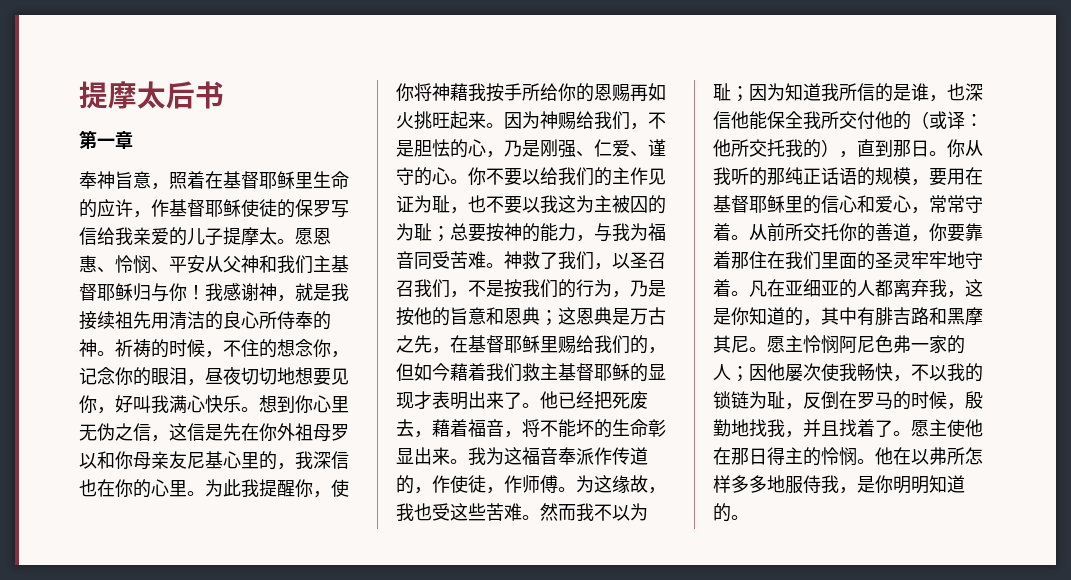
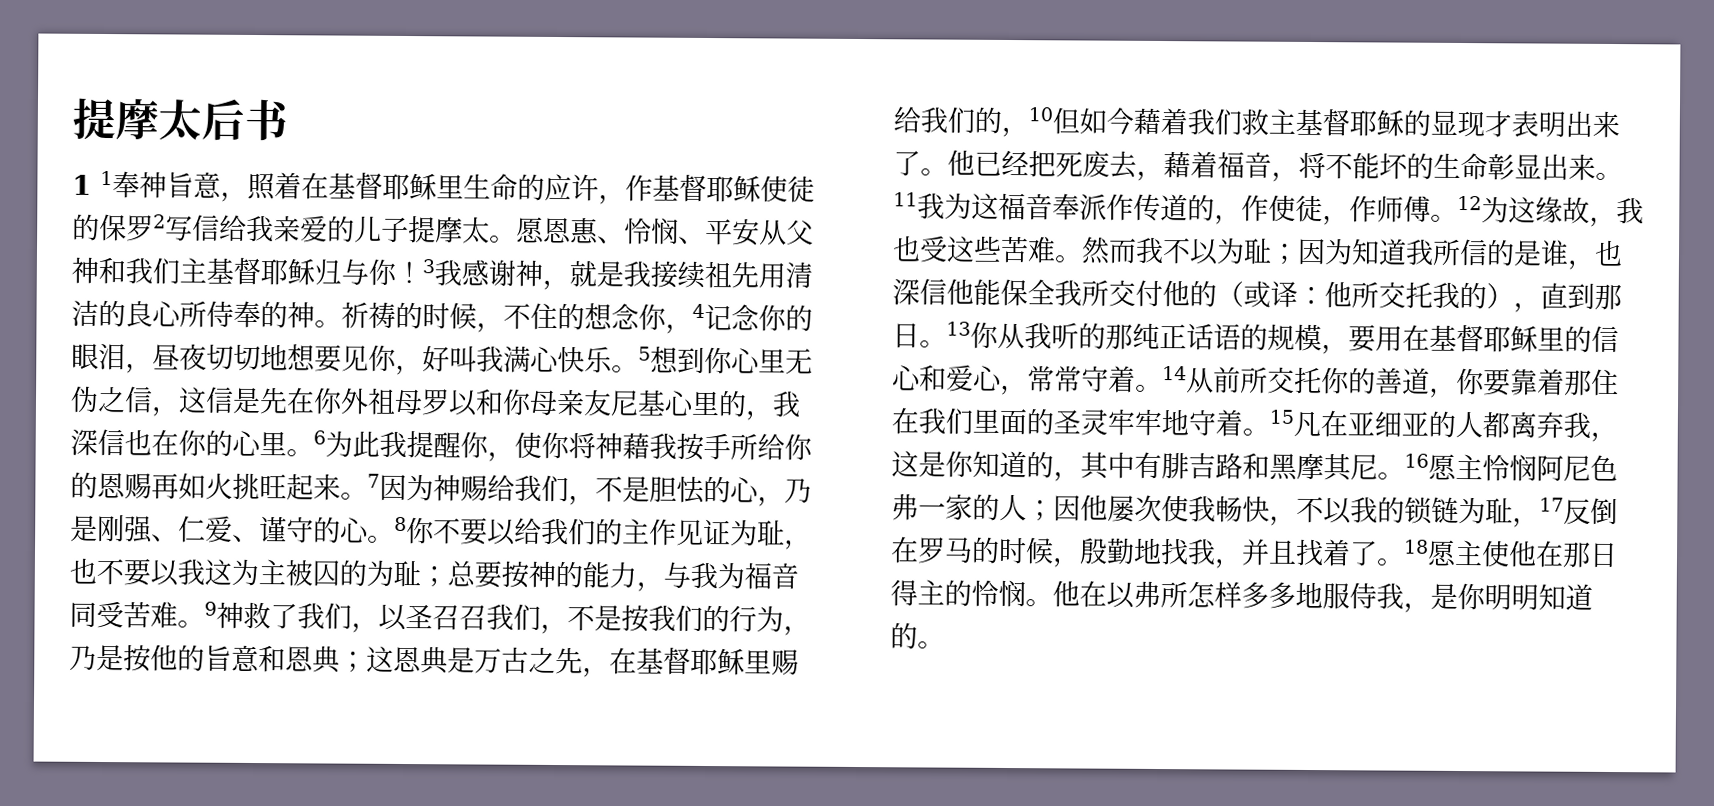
[79,130,133,149] 第一章 // -> [72,170,113,195] 1 1
(331, 208) none -> [153,214,166,229] 2
(205, 292) none -> [422,259,435,274] 3
(349, 354) none -> [692,303,705,318] 4
(259, 409) none -> [638,346,651,361] 5
(205, 493) none -> [313,430,326,445] 6
(504, 125) none -> [367,473,380,488] 7
(468, 181) none -> [394,516,407,532] 8
(504, 265) none -> [204,601,217,616] 9
(666, 350) none -> [1028,107,1053,122] 10
(468, 461) none -> [893,192,918,207] 11
(576, 489) none -> [1457,195,1482,211] 12
(947, 153) none -> [946,321,971,336] 13
(749, 237) none -> [1162,366,1187,381] 14
(749, 293) none -> [1269,409,1294,424] 15
(767, 349) none -> [1404,453,1429,468] 16
(803, 406) none -> [1539,497,1564,512] 17
(911, 433) none -> [1404,539,1429,554] 18

